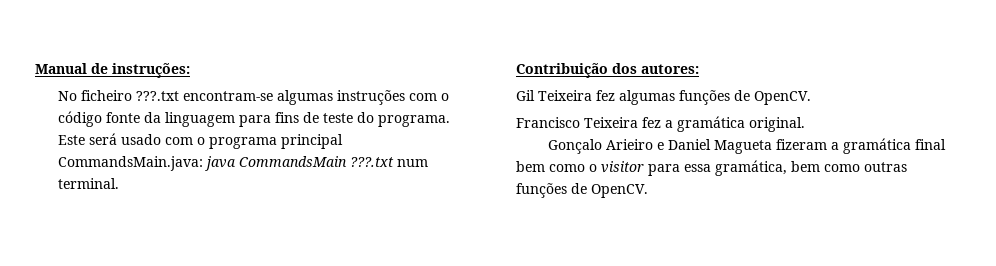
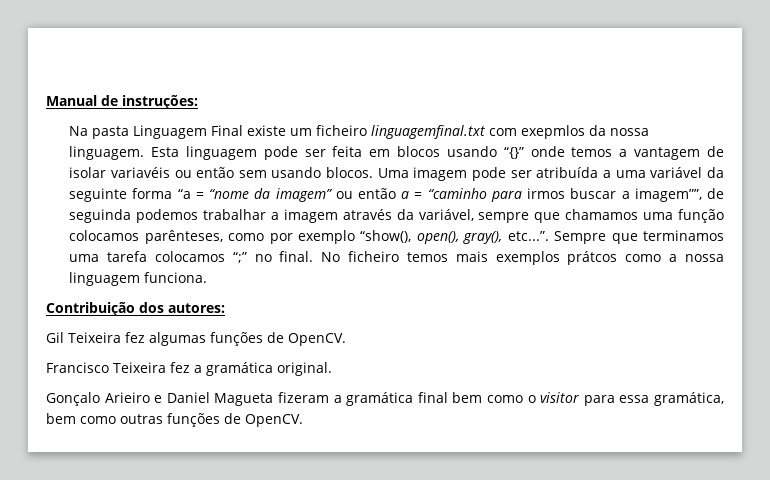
[58,90,450,105] [58,111,451,127] [58,133,344,149] [58,156,429,171] [58,178,120,189] No ficheiro ???.txt encontram-se algumas instruções com o código fonte da linguagem para fins de teste do programa. Este será usado com o programa principal CommandsMain.java: java CommandsMain ???.txt num terminal. -> [69,125,650,139] [69,146,724,160] [69,167,724,181] [69,188,725,202] [69,209,724,223] [69,230,724,244] [69,251,724,265] [69,272,208,286] Na pasta Linguagem Final existe um ficheiro linguagemfinal.txt com exepmlos da nossa linguagem. Esta linguagem pode ser feita em blocos usando “{}” onde temos a vantagem de isolar variavéis ou então sem usando blocos. Uma imagem pode ser atribuída a uma variável da seguinte forma “a = “nome da imagem” ou então a = “caminho para irmos buscar a imagem””, de seguinda podemos trabalhar a imagem através da variável, sempre que chamamos uma função colocamos parênteses, como por exemplo “show(), open(), gray(), etc...”. Sempre que terminamos uma tarefa colocamos “;” no final. No ficheiro temos mais exemplos prátcos como a nossa linguagem funciona.

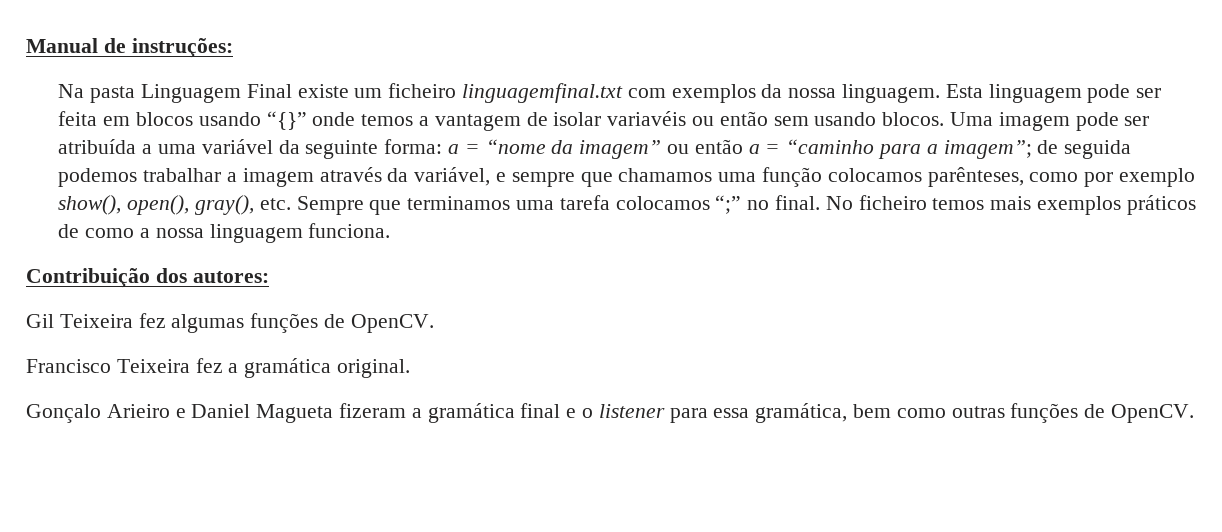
[521,125,586,139] exepmlos -> [671,84,756,103] exemplos
[132,188,191,199] forma “a -> [384,139,460,154] forma: a
[527,188,725,202] [69,209,132,223] irmos buscar a imagem””, de seguinda -> [926,140,1132,159] a imagem”; de seguida
(474, 215) none -> [496,172,507,182] e
[360,230,412,243] “show(), -> [58,195,122,215] show(),
[507,231,549,241] etc...”. -> [259,198,291,210] etc.
[567,251,618,265] prátcos -> [1126,195,1196,215] [58,224,80,238] práticos de
[452,392,580,403] bem como o visitor -> [566,404,665,418] e o listener

